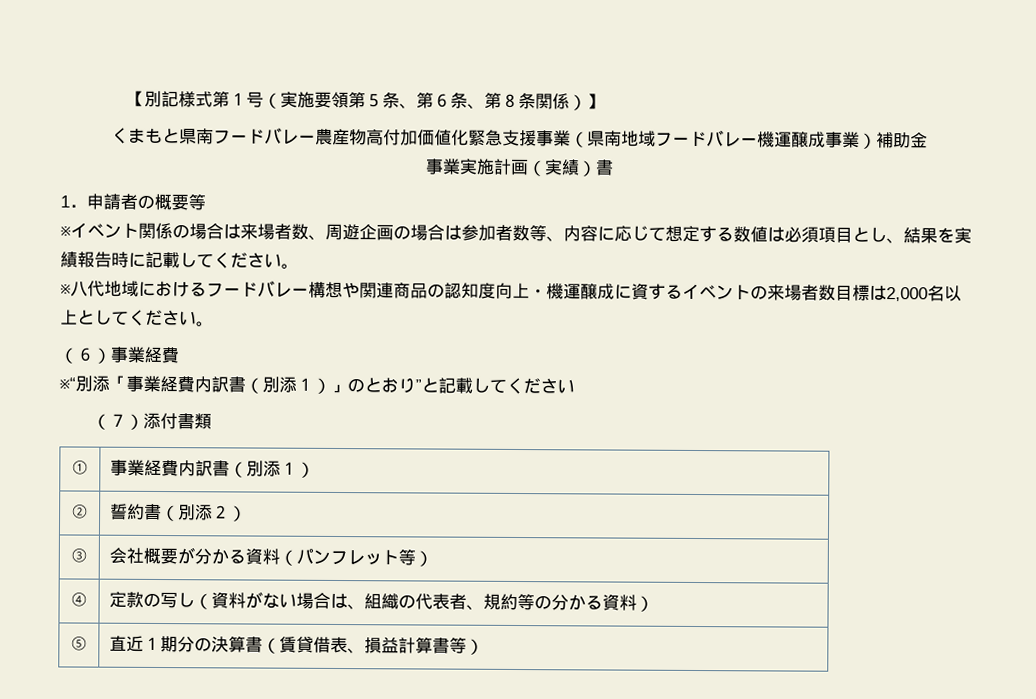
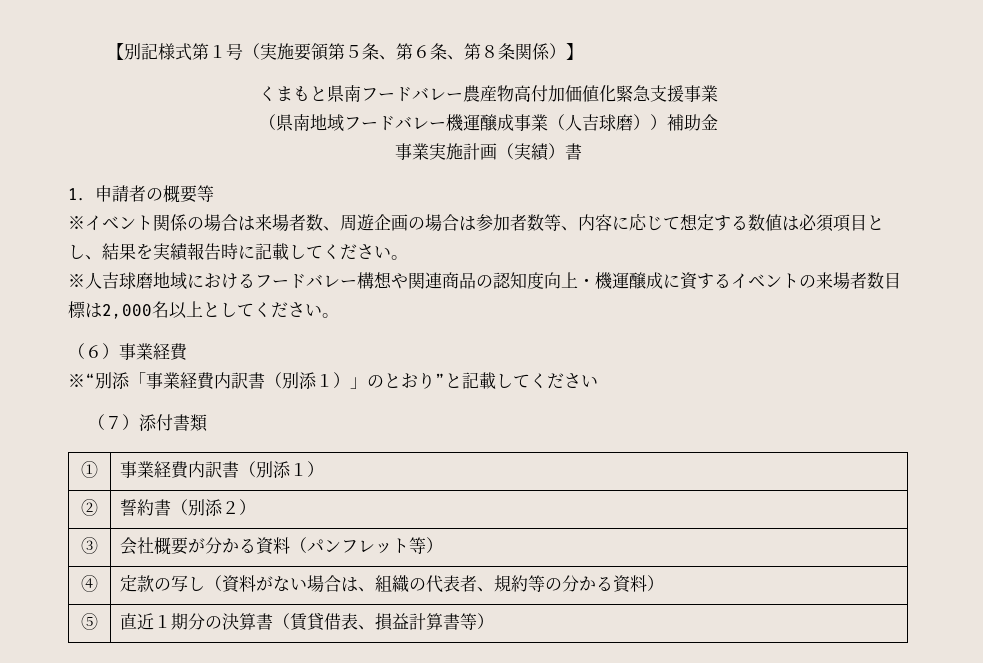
(571, 138) none -> (718, 93) //
(860, 139) none -> [547,114,650,131] （人吉球磨）
[70,280,105,297] 八代 -> [85,272,153,289] 人吉球磨

